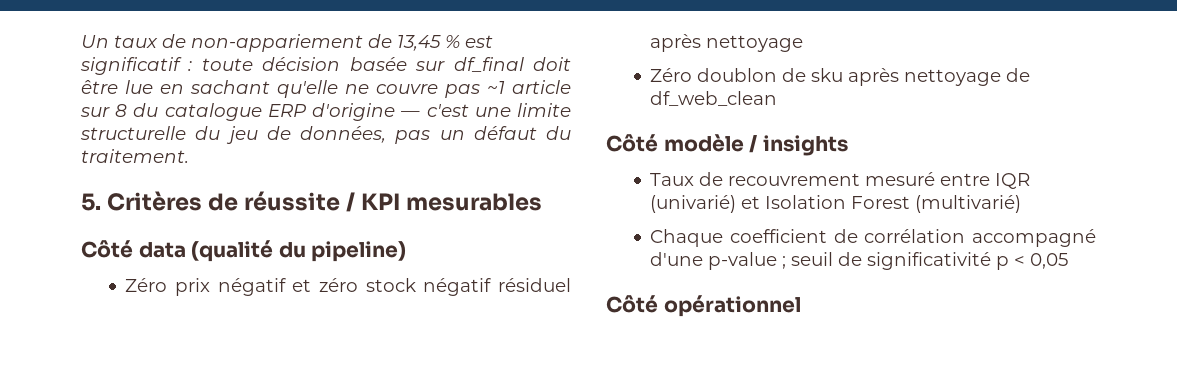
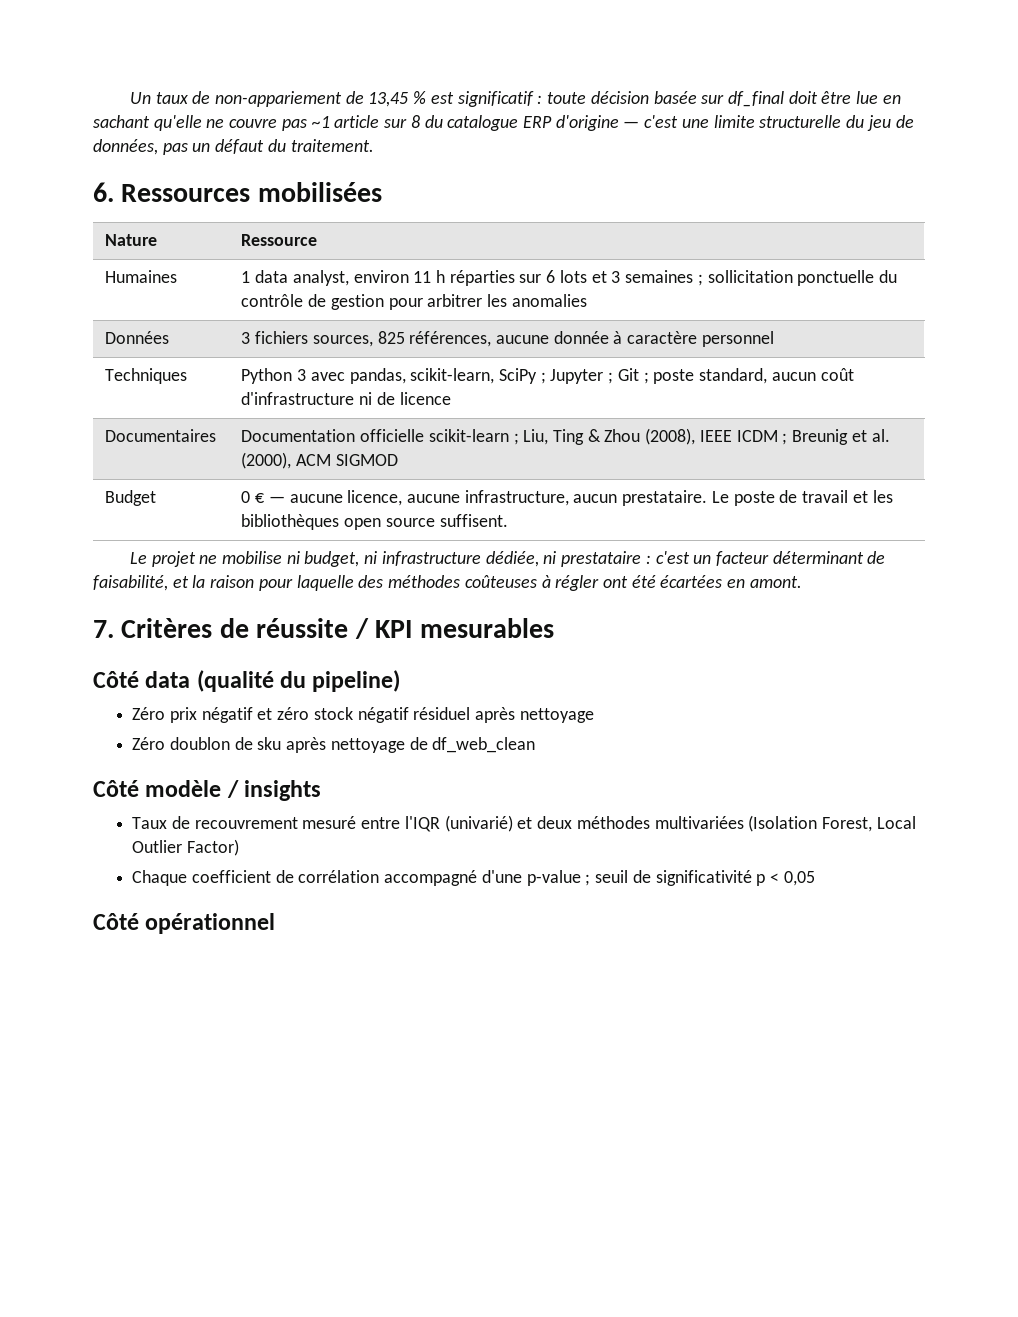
[81,193,101,211] 5. -> [93,182,382,202] [105,234,158,246] [241,234,318,246] [105,270,178,283] [241,270,897,286] [241,294,587,310] [105,331,170,344] [241,331,774,347] [105,368,188,384] [241,368,854,384] [241,392,451,405] [105,429,217,442] [241,428,890,445] [241,452,398,469] [105,490,157,506] [241,490,893,506] [241,514,508,530] [129,551,886,567] [93,575,802,591] [93,620,114,638] 6. Ressources mobilisées // Nature | Ressource // Humaines | 1 data analyst, environ 11 h réparties sur 6 lots et 3 semaines ; sollicitation ponctuelle du contrôle de gestion pour arbitrer les anomalies // Données | 3 fichiers sources, 825 références, aucune donnée à caractère personnel // Techniques | Python 3 avec pandas, scikit-learn, SciPy ; Jupyter ; Git ; poste standard, aucun coût d'infrastructure ni de licence // Documentaires | Documentation officielle scikit-learn ; Liu, Ting & Zhou (2008), IEEE ICDM ; Breunig et al. (2000), ACM SIGMOD // Budget | 0 € — aucune licence, aucune infrastructure, aucun prestataire. Le poste de travail et les bibliothèques open source suffisent. // Le projet ne mobilise ni budget, ni infrastructure dédiée, ni prestataire : c'est un facteur déterminant de faisabilité, et la raison pour laquelle des méthodes coûteuses à régler ont été écartées en amont. // 7.
[995,173,1031,189] IQR -> [404,816,440,832] l'IQR
[765,195,1022,213] Isolation Forest (multivarié) -> [537,815,916,832] [132,839,239,856] deux méthodes multivariées (Isolation Forest, Local Outlier Factor)

